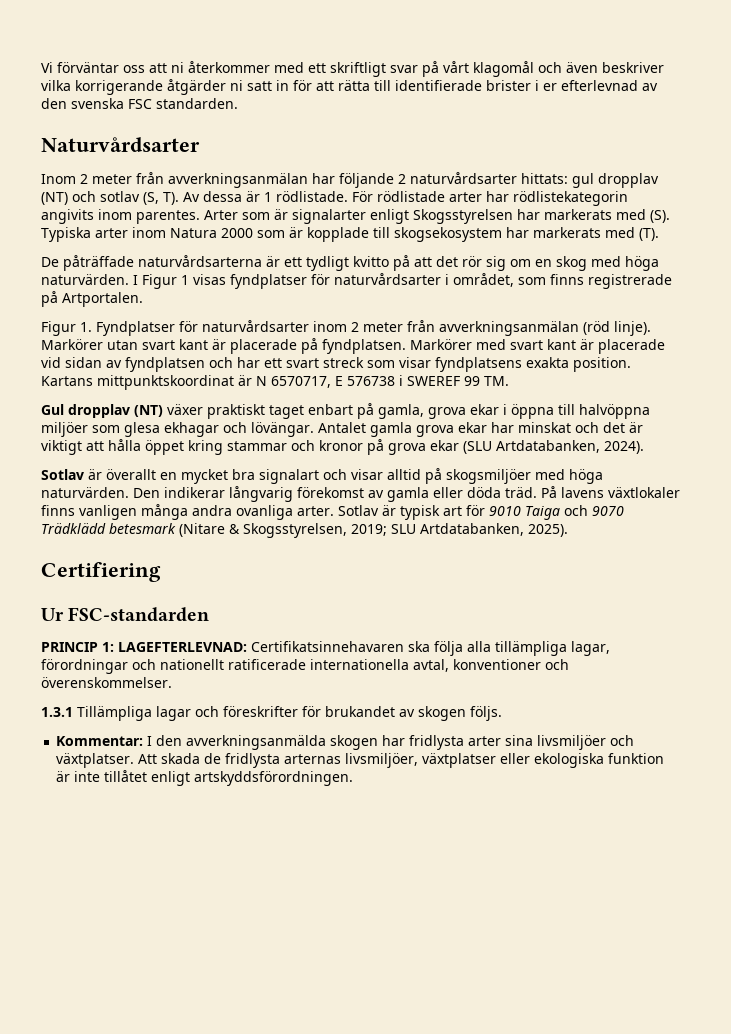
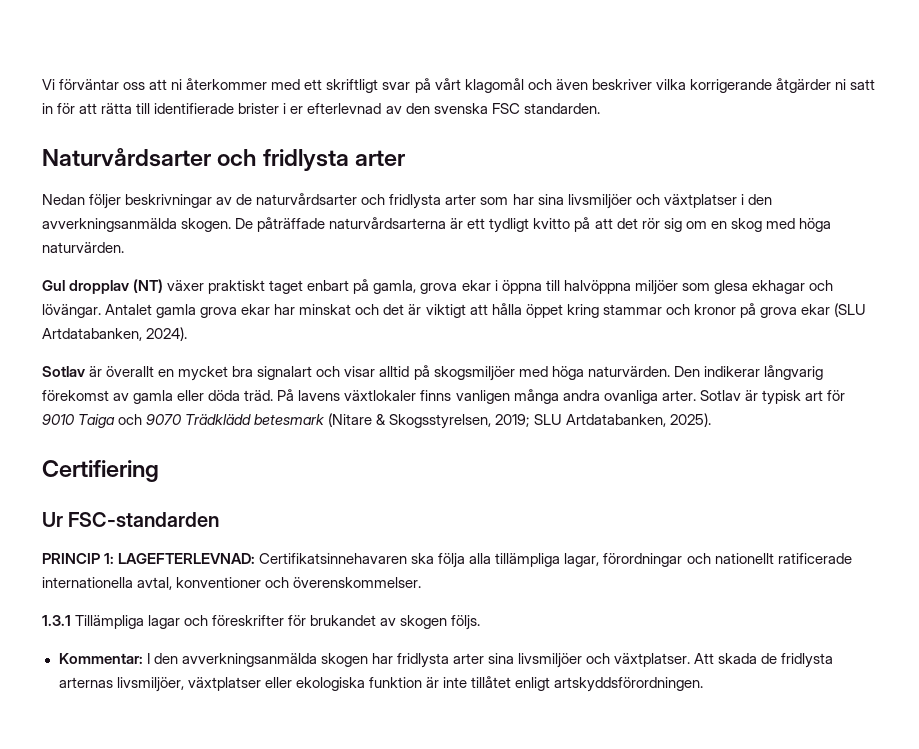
[41,172,659,188] [41,191,628,206] [41,209,670,224] [41,227,659,242] // Inom 2 meter från avverkningsanmälan har följande 2 naturvårdsarter hittats: gul dropplav (NT) och sotlav (S, T). Av dessa är 1 rödlistade. För rödlistade arter har rödlistekategorin angivits inom parentes. Arter som är signalarter enligt Skogsstyrelsen har markerats med (S). Typiska arter inom Natura 2000 som är kopplade till skogsekosystem har markerats med (T). // -> [217,149,406,171] [42,193,772,209] [42,218,232,232] och fridlysta arter // Nedan följer beskrivningar av de naturvårdsarter och fridlysta arter som har sina livsmiljöer och växtplatser i den avverkningsanmälda skogen.
[133,273,672,289] [41,291,143,307] [41,320,651,336] [41,338,665,354] [41,357,631,372] [41,375,509,390] I Figur 1 visas fyndplatser för naturvårdsarter i området, som finns registrerade på Artportalen. // Figur 1. Fyndplatser för naturvårdsarter inom 2 meter från avverkningsanmälan (röd linje). Markörer utan svart kant är placerade på fyndplatsen. Markörer med svart kant är placerade vid sidan av fyndplatsen och har ett svart streck som visar fyndplatsens exakta position. Kartans mittpunktskoordinat är N 6570717, E 576738 i SWEREF 99 TM. -> (124, 247) none

